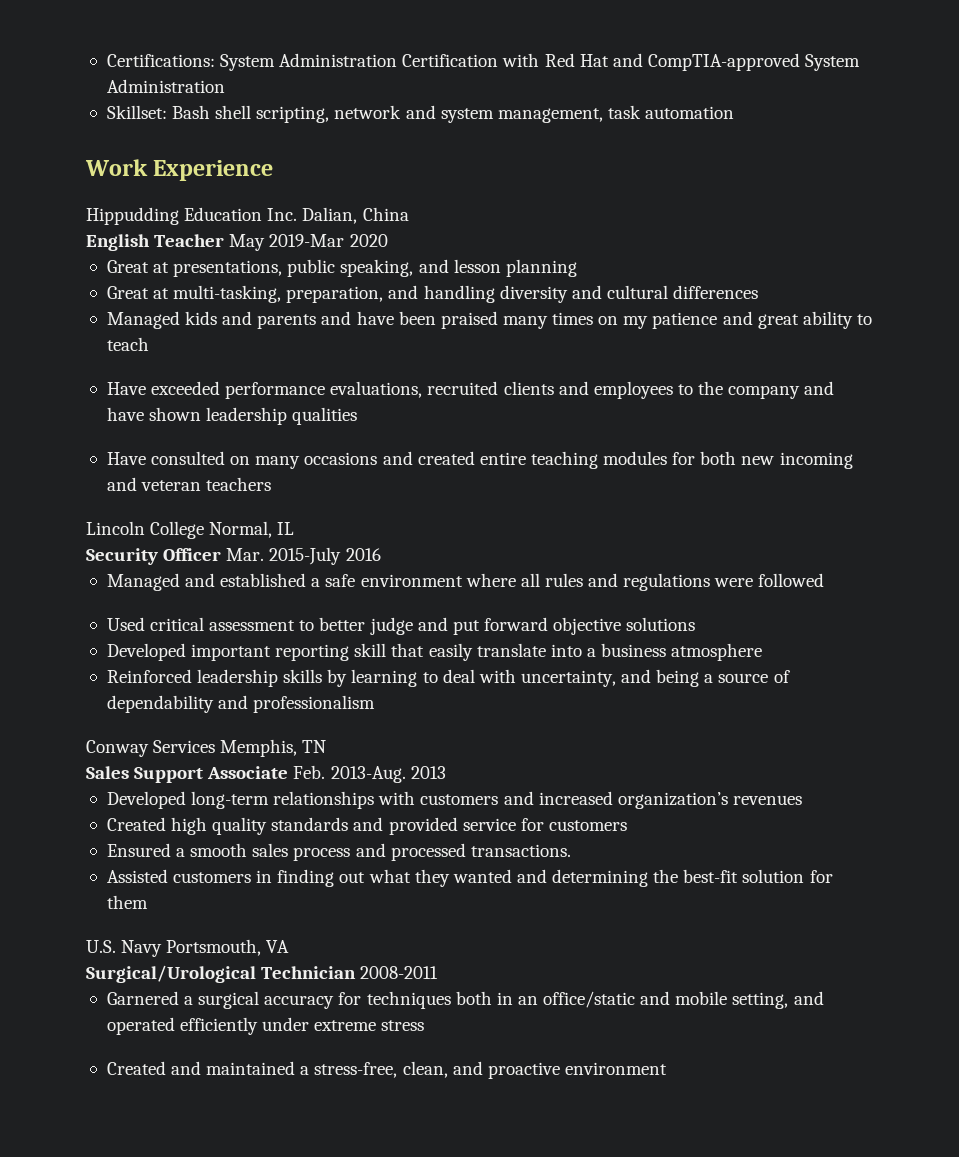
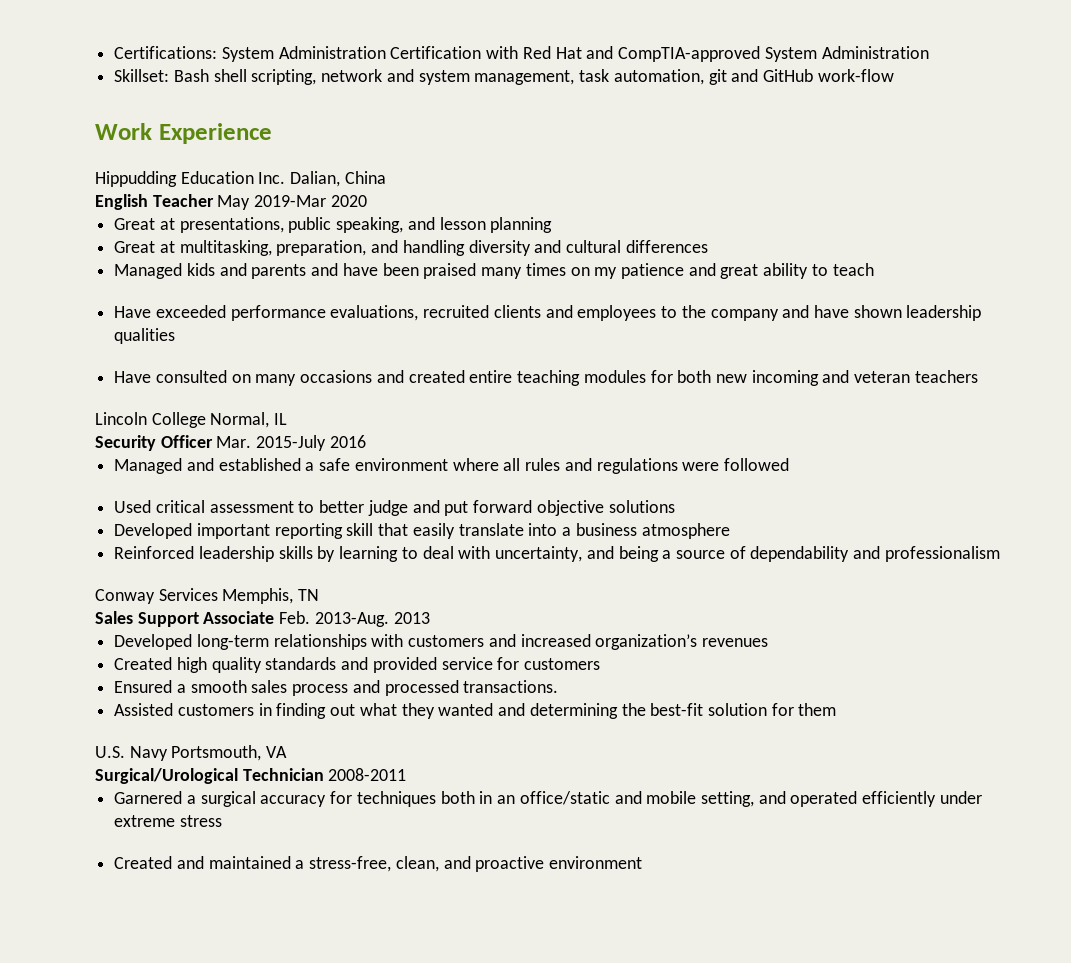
[645,106,735,119] automation -> [613,69,894,85] automation, git and GitHub work-flow
[173,285,282,303] multi-tasking, -> [179,240,272,256] multitasking,

